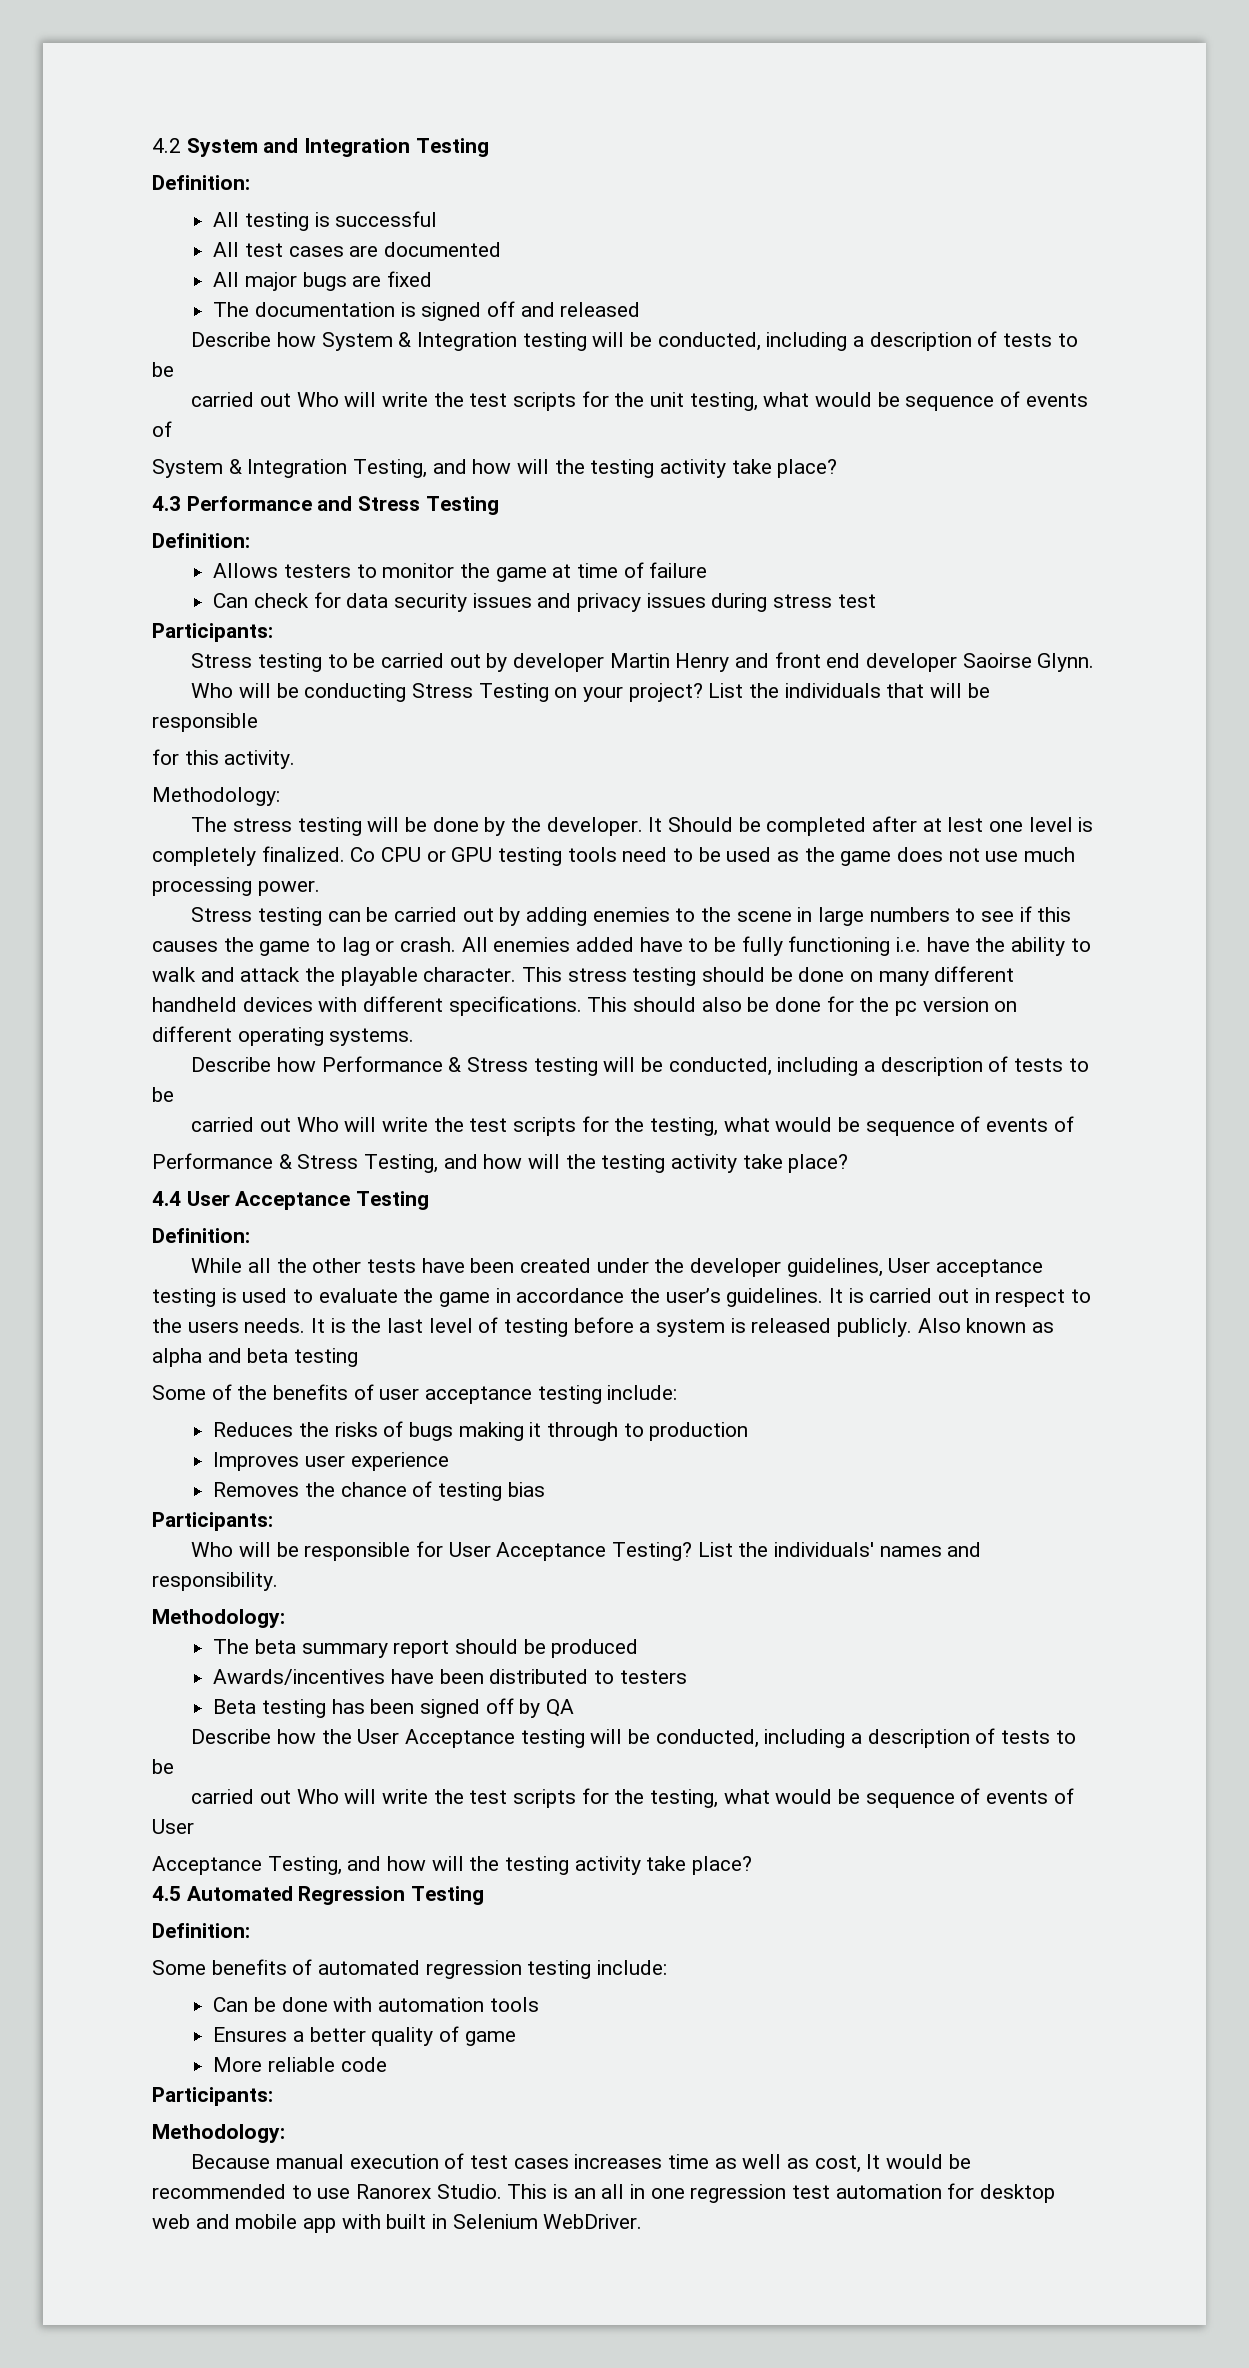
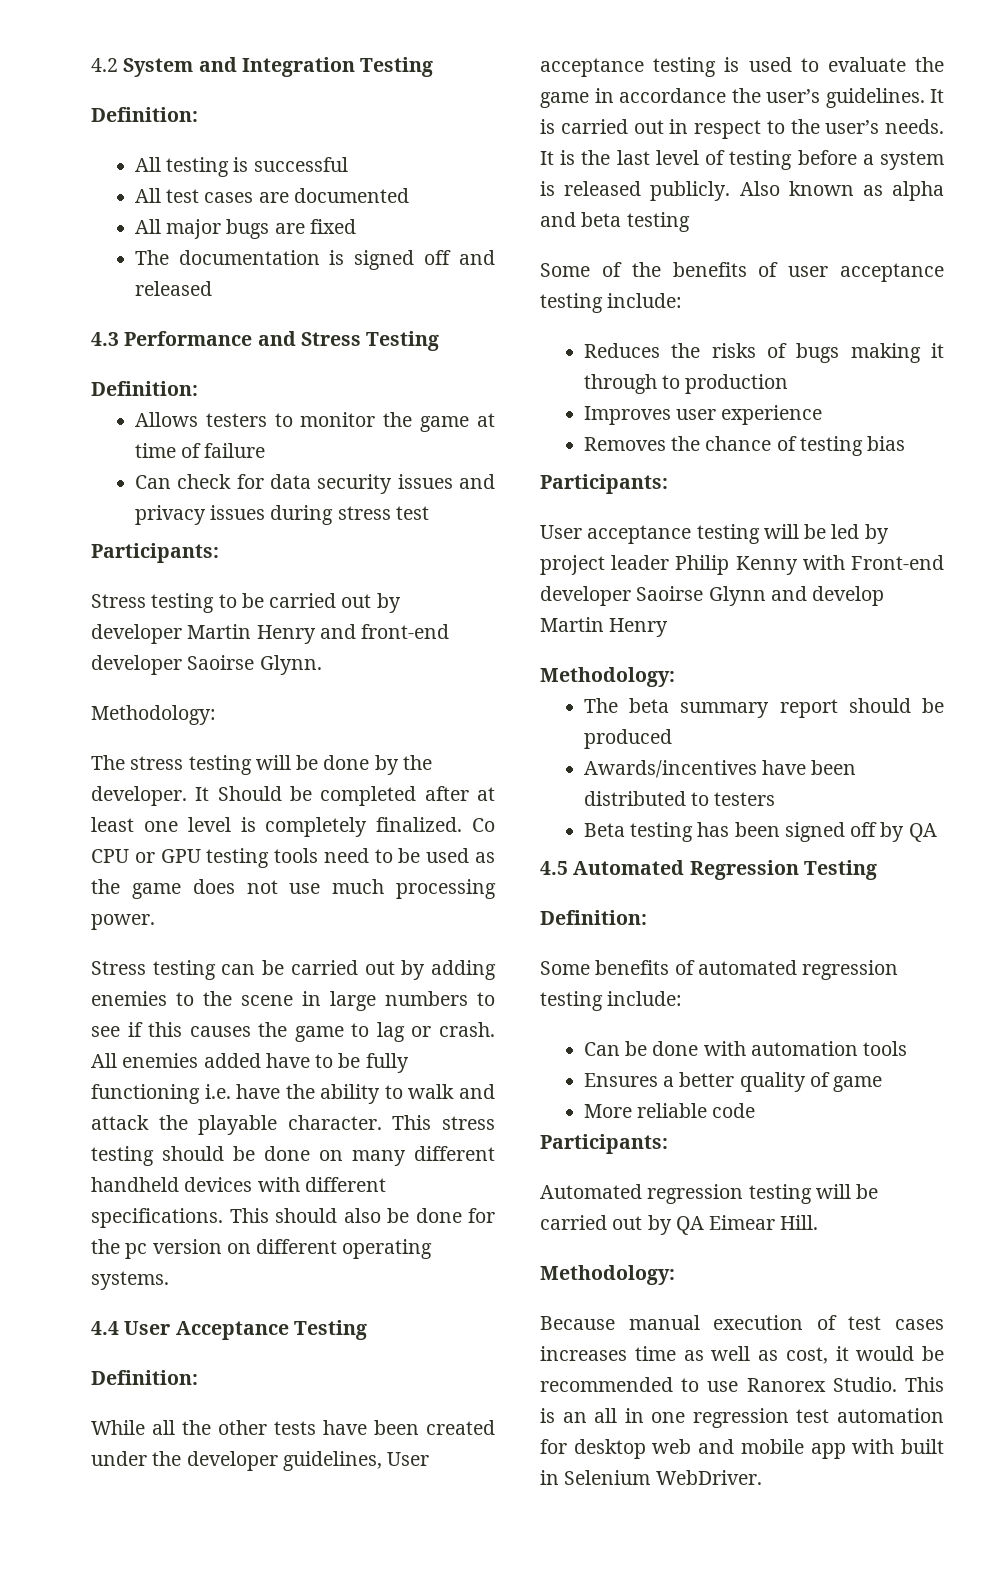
[191,331,1078,351] [152,362,174,377] [191,391,1088,411] [152,421,172,437] [152,459,838,478] // Describe how System & Integration testing will be conducted, including a description of tests to be // carried out Who will write the test scripts for the unit testing, what would be sequence of events of // System & Integration Testing, and how will the testing activity take place? -> (212, 288) none
[774,652,861,668] front end -> [361,624,450,639] front-end
[191,683,990,702] [152,713,258,732] [152,749,296,769] // Who will be conducting Stress Testing on your project? List the individuals that will be responsible // for this activity. -> (322, 665) none
[947,817,984,832] lest -> [91,817,134,832] least
[191,1056,1089,1076] [152,1087,174,1102] [191,1116,1074,1136] [152,1153,849,1173] // Describe how Performance & Stress testing will be conducted, including a description of tests to be // carried out Who will write the test scripts for the testing, what would be sequence of events of // Performance & Stress Testing, and how will the testing activity take place? -> (169, 1280) none
[187,1321,239,1333] users -> [825,120,880,134] user’s
[191,1541,982,1561] [152,1572,278,1591] Who will be responsible for User Acceptance Testing? List the individuals' names and responsibility. -> [540,524,889,544] [540,555,944,575] [540,586,885,606] [540,617,669,637] User acceptance testing will be led by project leader Philip Kenny with Front-end developer Saoirse Glynn and develop Martin Henry
[191,1728,1076,1748] [152,1759,174,1774] [191,1788,1074,1808] [152,1819,194,1834] [152,1856,753,1875] // Describe how the User Acceptance testing will be conducted, including a description of tests to be // carried out Who will write the test scripts for the testing, what would be sequence of events of User // Acceptance Testing, and how will the testing activity take place? -> (937, 832) none
(273, 2096) none -> [540,1184,879,1204] [540,1215,819,1235] // Automated regression testing will be carried out by QA Eimear Hill.
[866,2154,881,2169] It -> [835,1346,849,1361] it

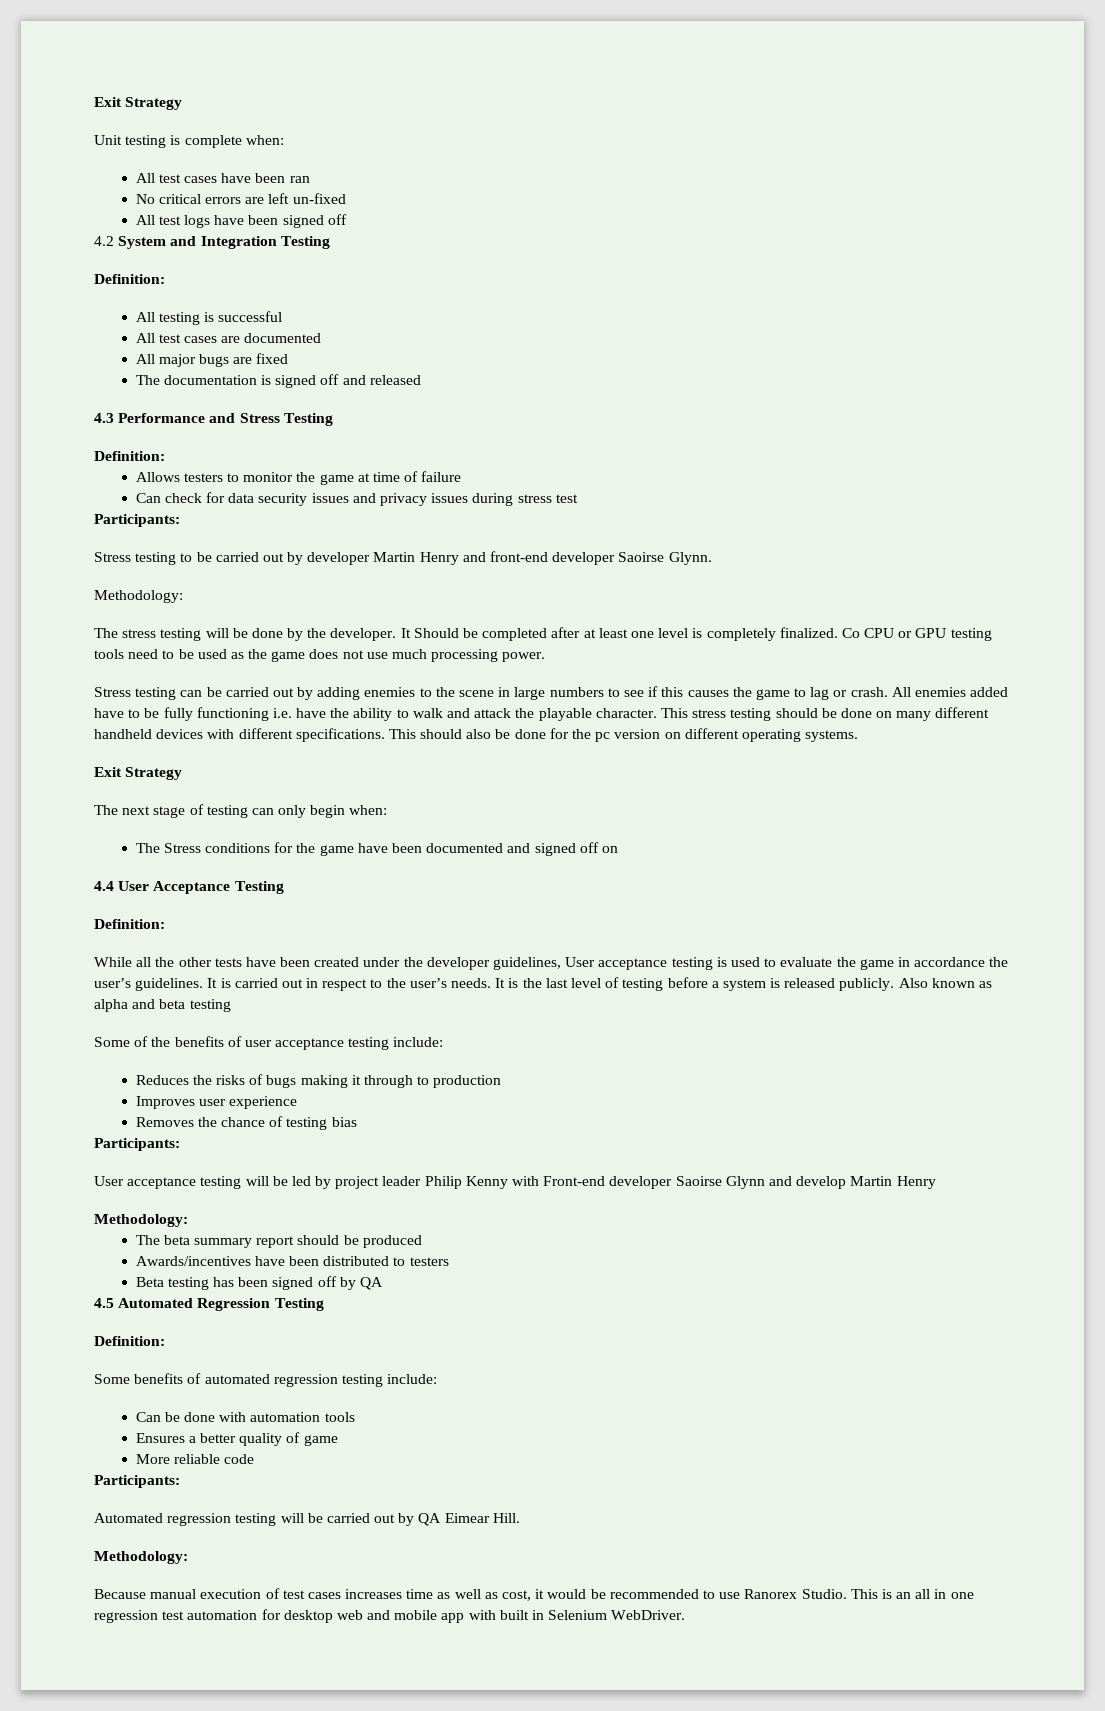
(91, 65) none -> [94,97,183,110] [94,135,284,148] [135,173,310,183] [135,193,346,204] [135,214,347,228] Exit Strategy // Unit testing is complete when: // All test cases have been ran // No critical errors are left un-fixed // All test logs have been signed off //
(169, 1280) none -> [94,767,183,780] [94,804,388,818] [135,842,618,856] // Exit Strategy // The next stage of testing can only begin when: // The Stress conditions for the game have been documented and signed off on

